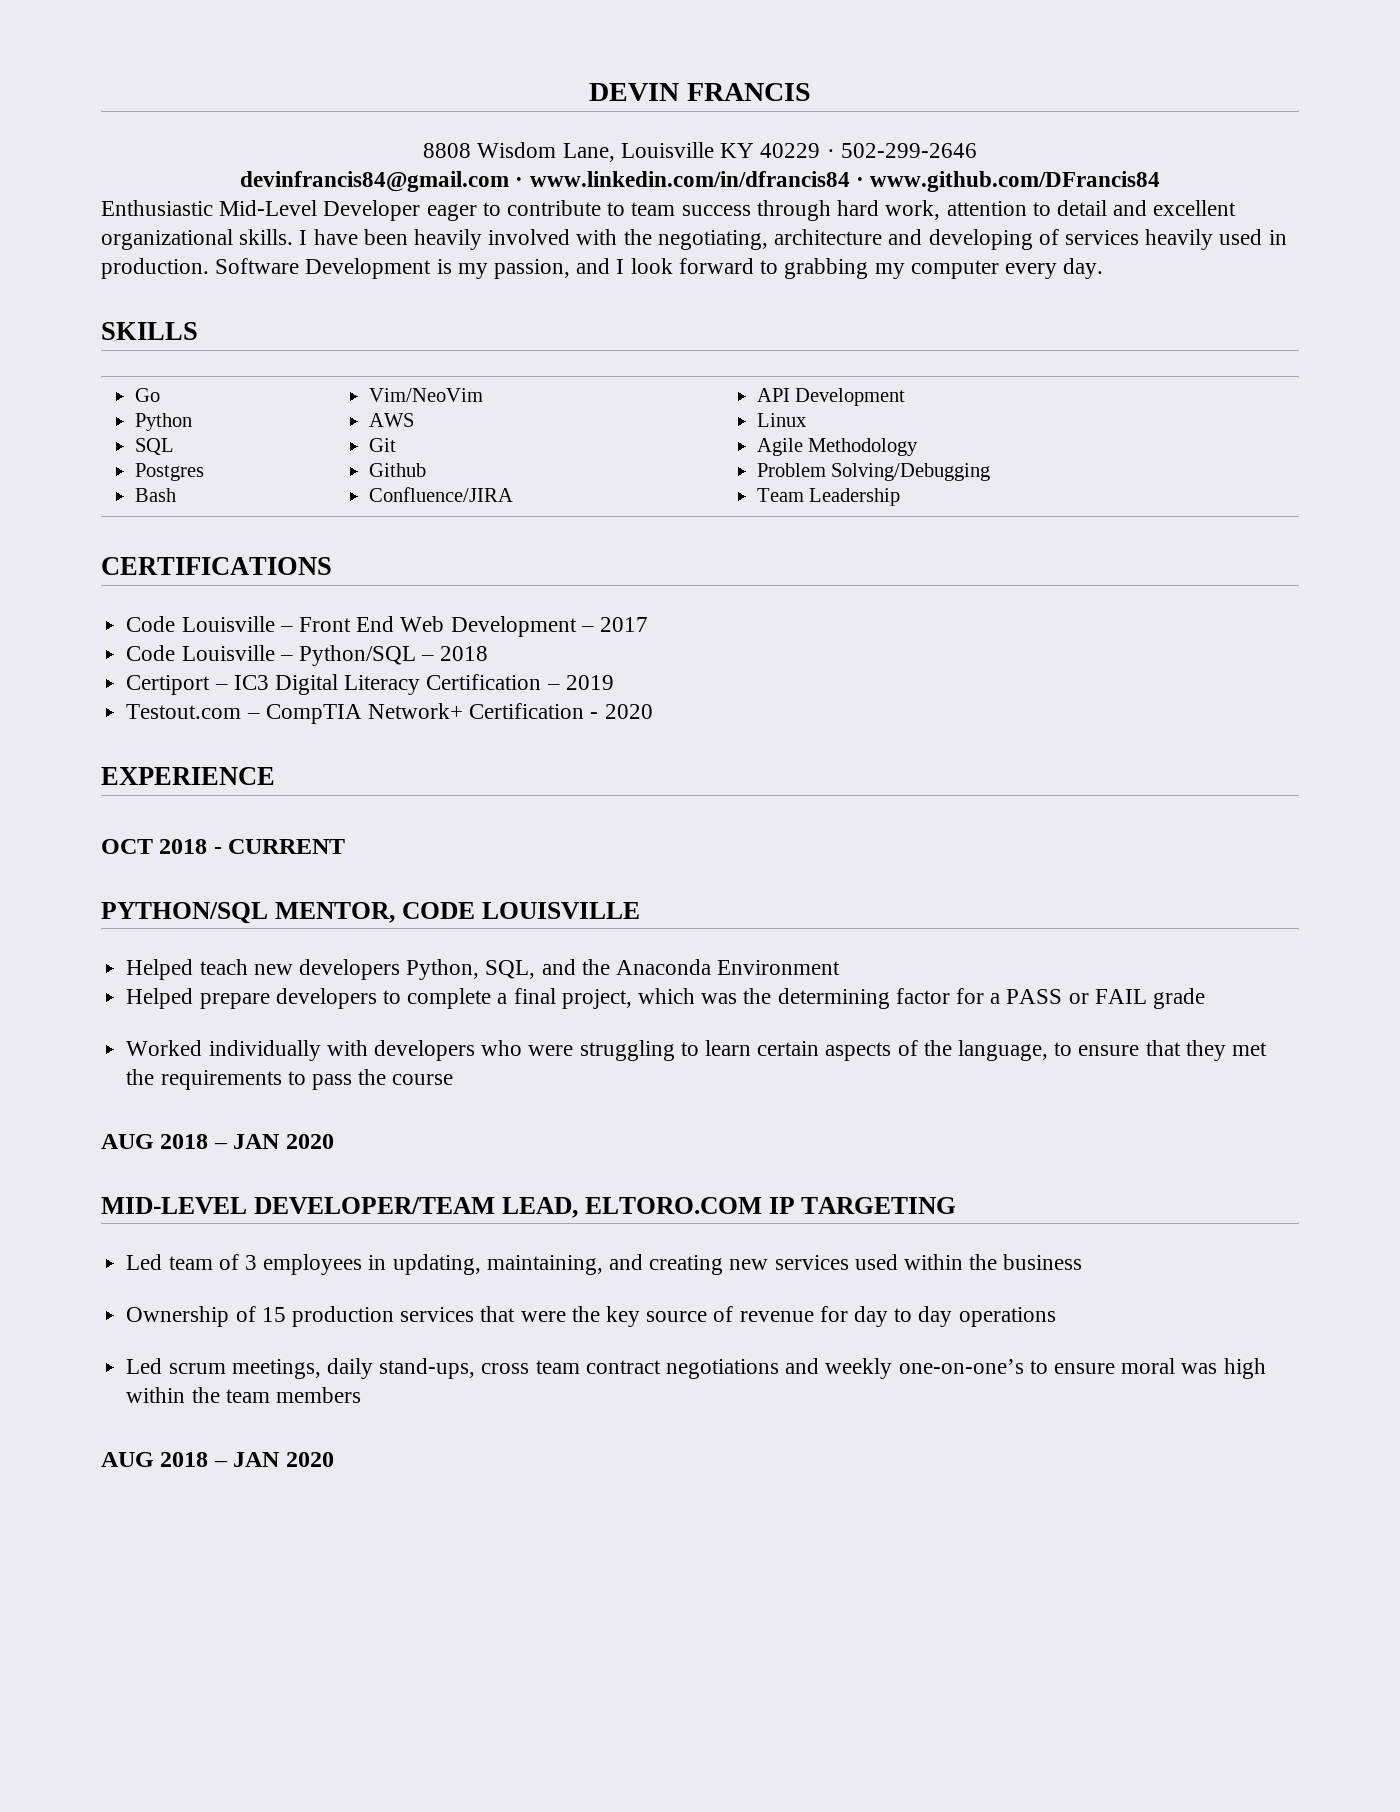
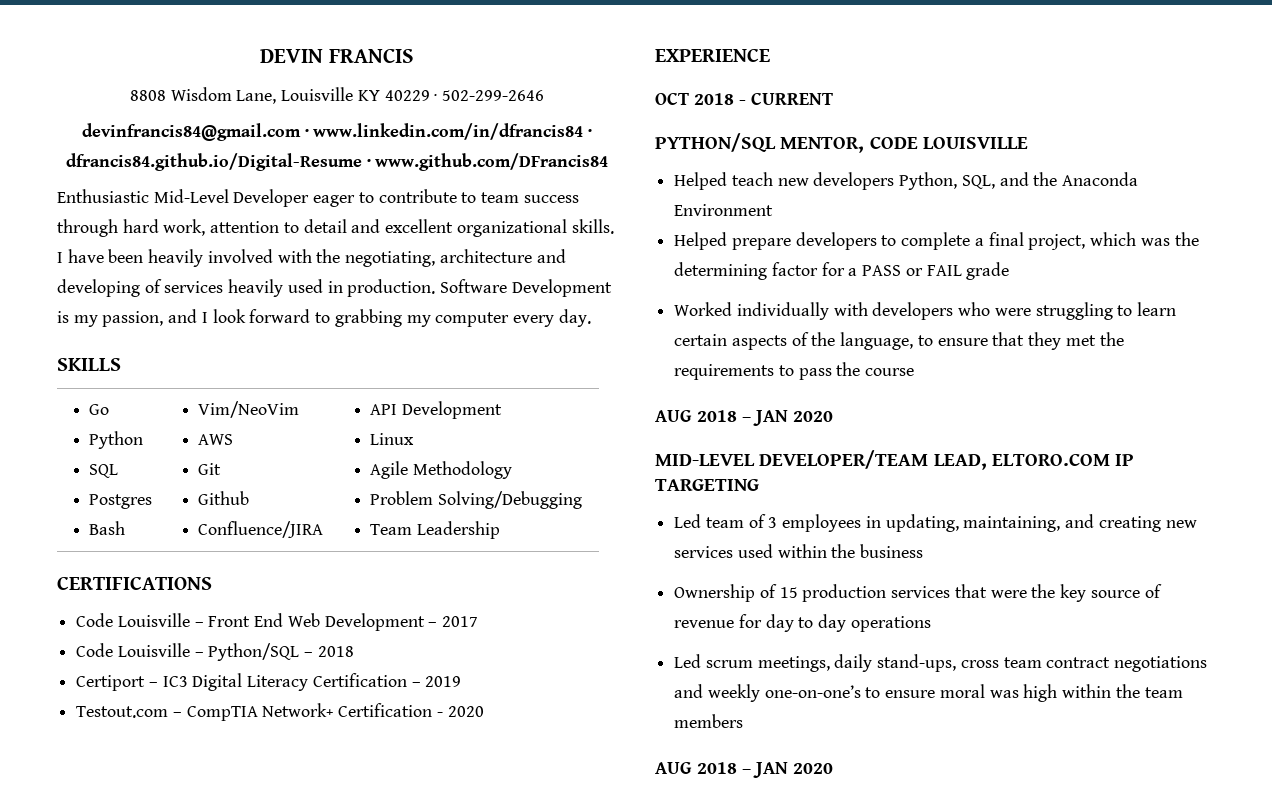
(864, 182) none -> [65,153,371,171] dfrancis84.github.io/Digital-Resume ·

